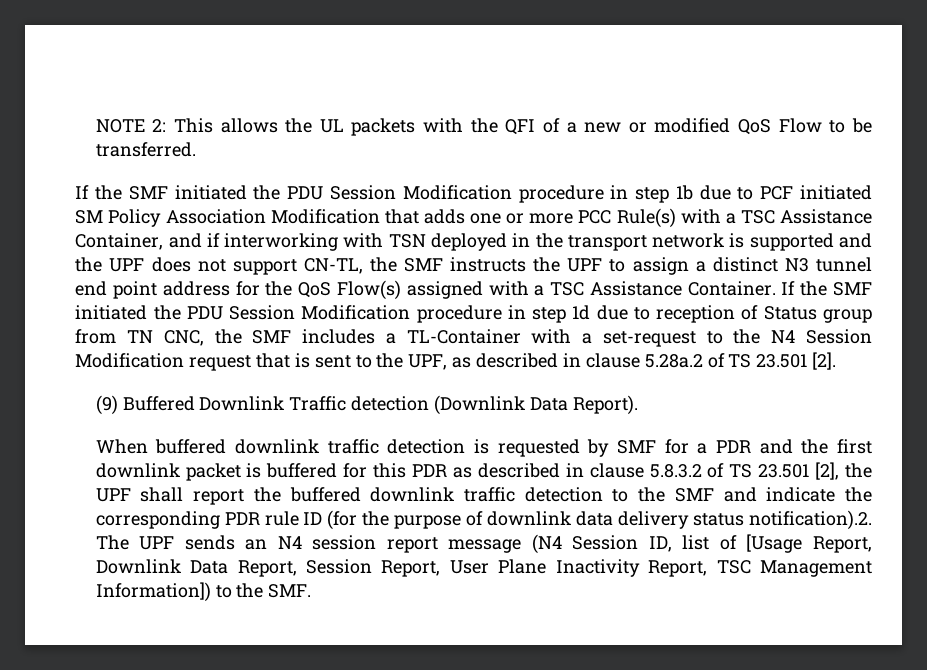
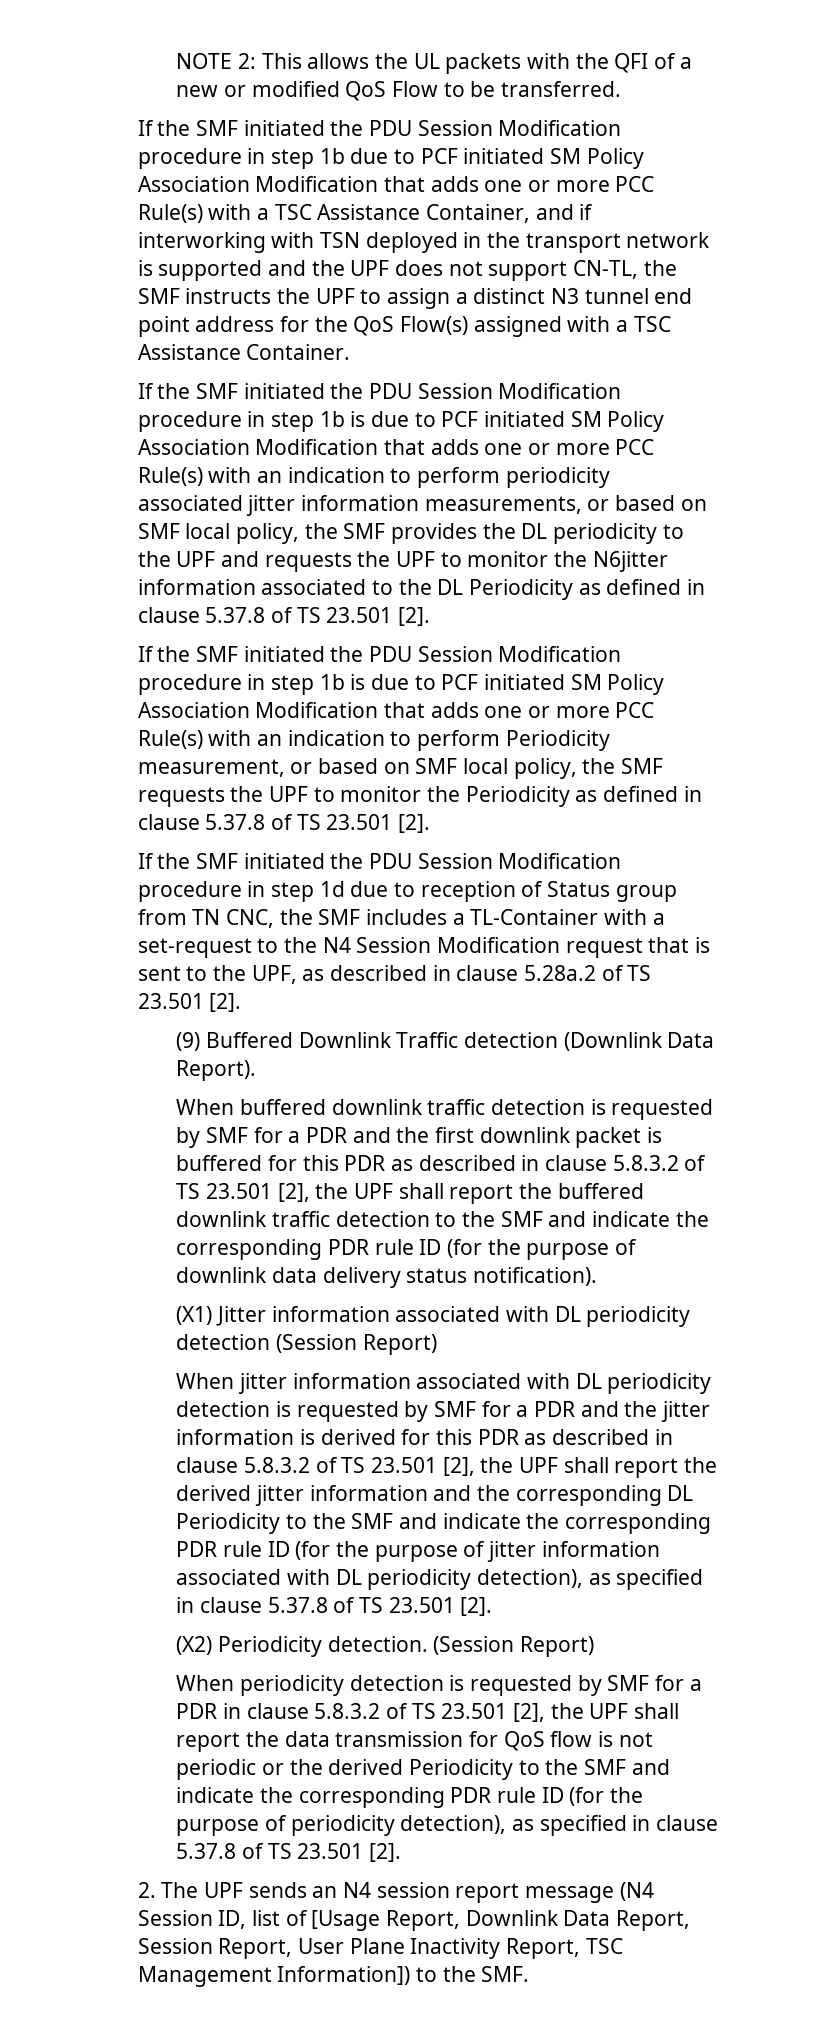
(776, 288) none -> [137,383,622,399] [137,411,665,432] [137,439,655,455] [137,467,610,488] [137,495,707,516] [137,523,684,544] [137,551,668,572] [137,579,705,600] [137,607,430,626] [137,646,622,662] [137,674,665,695] [137,702,655,718] [137,730,610,751] [137,758,663,779] [137,786,702,807] [137,814,430,833] // If the SMF initiated the PDU Session Modification procedure in step 1b is due to PCF initiated SM Policy Association Modification that adds one or more PCC Rule(s) with an indication to perform periodicity associated jitter information measurements, or based on SMF local policy, the SMF provides the DL periodicity to the UPF and requests the UPF to monitor the N6jitter information associated to the DL Periodicity as defined in clause 5.37.8 of TS 23.501 [2]. // If the SMF initiated the PDU Session Modification procedure in step 1b is due to PCF initiated SM Policy Association Modification that adds one or more PCC Rule(s) with an indication to perform Periodicity measurement, or based on SMF local policy, the SMF requests the UPF to monitor the Periodicity as defined in clause 5.37.8 of TS 23.501 [2]. //
[749,510,873,530] notification).2. -> [472,1267,597,1286] [176,1306,691,1327] [176,1334,437,1355] [176,1373,712,1394] [176,1401,710,1422] [176,1429,673,1445] [176,1457,717,1478] [176,1485,694,1506] [176,1513,711,1534] [176,1541,660,1562] [176,1569,704,1590] [176,1597,493,1616] [176,1636,594,1657] [176,1675,702,1696] [176,1703,679,1722] [176,1731,653,1752] [176,1759,670,1780] [176,1787,643,1808] [176,1815,718,1836] [176,1843,401,1862] [137,1882,156,1898] notification). // (X1) Jitter information associated with DL periodicity detection (Session Report) // When jitter information associated with DL periodicity detection is requested by SMF for a PDR and the jitter information is derived for this PDR as described in clause 5.8.3.2 of TS 23.501 [2], the UPF shall report the derived jitter information and the corresponding DL Periodicity to the SMF and indicate the corresponding PDR rule ID (for the purpose of jitter information associated with DL periodicity detection), as specified in clause 5.37.8 of TS 23.501 [2]. // (X2) Periodicity detection. (Session Report) // When periodicity detection is requested by SMF for a PDR in clause 5.8.3.2 of TS 23.501 [2], the UPF shall report the data transmission for QoS flow is not periodic or the derived Periodicity to the SMF and indicate the corresponding PDR rule ID (for the purpose of periodicity detection), as specified in clause 5.37.8 of TS 23.501 [2]. // 2.

